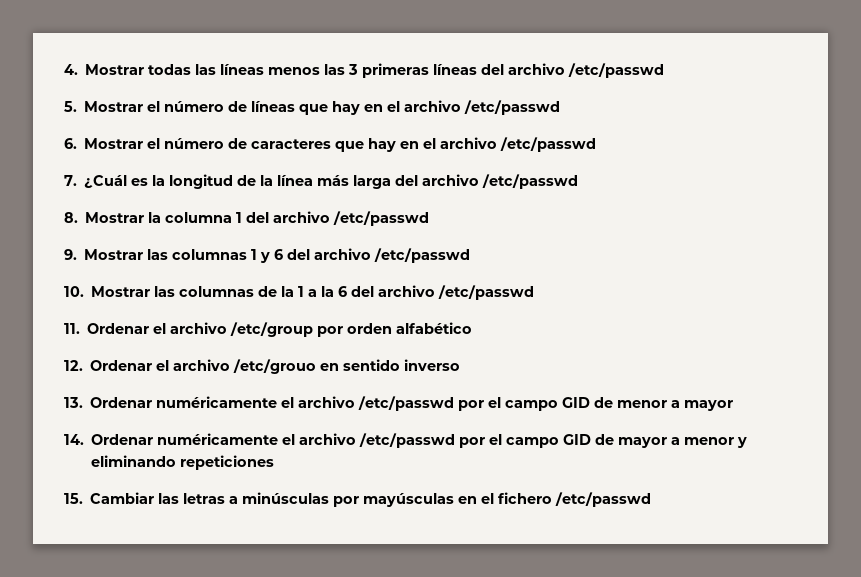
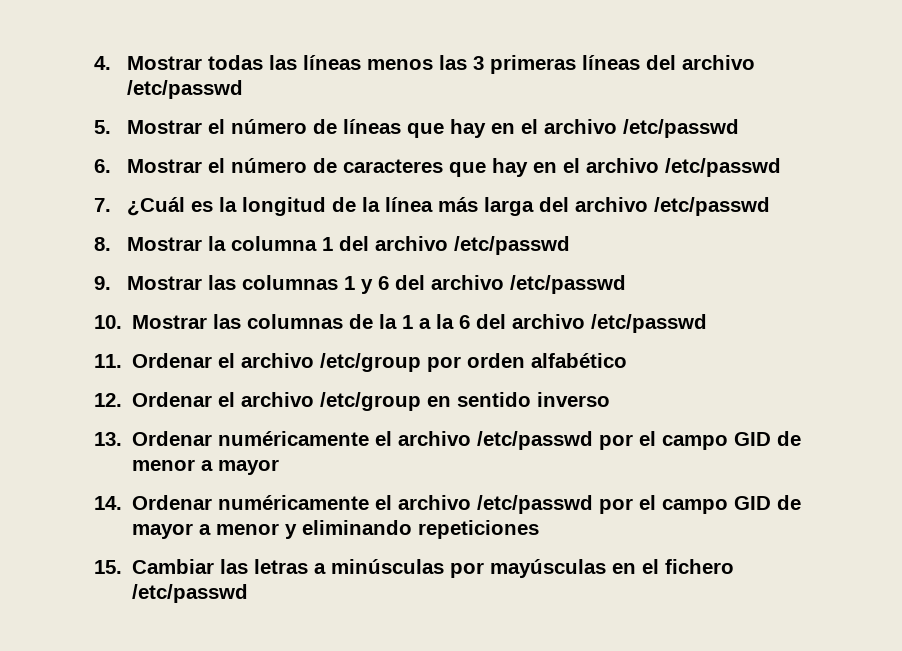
[233,359,317,374] /etc/grouo -> [320,392,422,411] /etc/group

